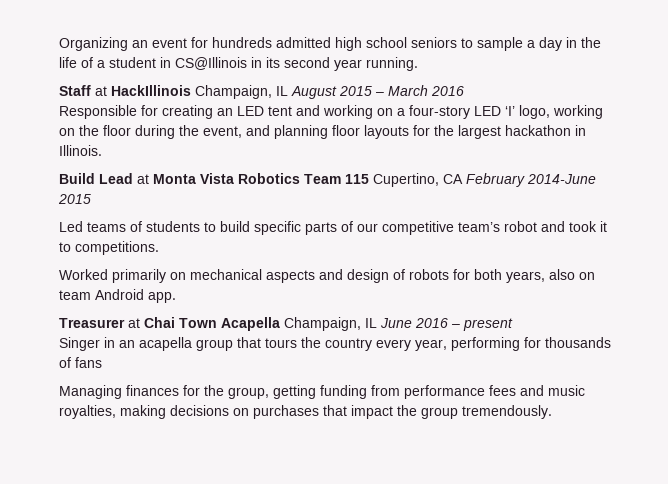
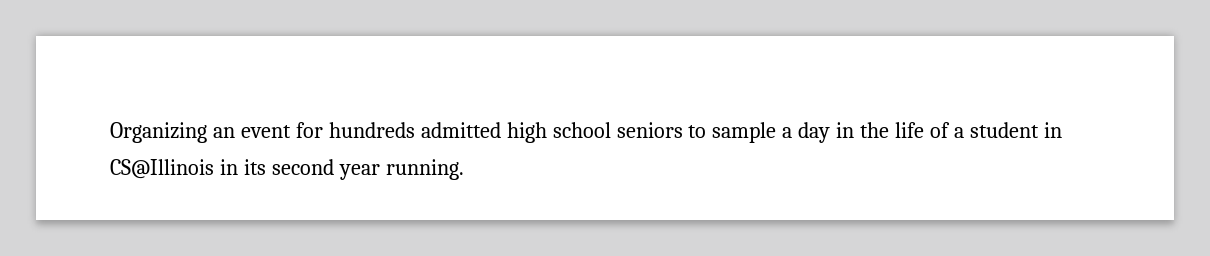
[59,85,464,99] [59,105,603,119] [59,125,586,139] [59,145,102,156] [59,173,596,187] [58,194,91,204] [59,221,607,235] [59,241,159,255] [59,269,595,283] [59,289,176,303] [59,317,513,331] [59,337,611,351] [59,357,102,368] [59,385,585,399] [59,405,552,419] // Staff at HackIllinois Champaign, IL August 2015 – March 2016 // Responsible for creating an LED tent and working on a four-story LED ‘I’ logo, working on the floor during the event, and planning floor layouts for the largest hackathon in Illinois. // Build Lead at Monta Vista Robotics Team 115 Cupertino, CA February 2014-June 2015 // Led teams of students to build specific parts of our competitive team’s robot and took it to competitions. // Worked primarily on mechanical aspects and design of robots for both years, also on team Android app. // Treasurer at Chai Town Acapella Champaign, IL June 2016 – present // Singer in an acapella group that tours the country every year, performing for thousands of fans // Managing finances for the group, getting funding from performance fees and music royalties, making decisions on purchases that impact the group tremendously. -> (464, 169) none

